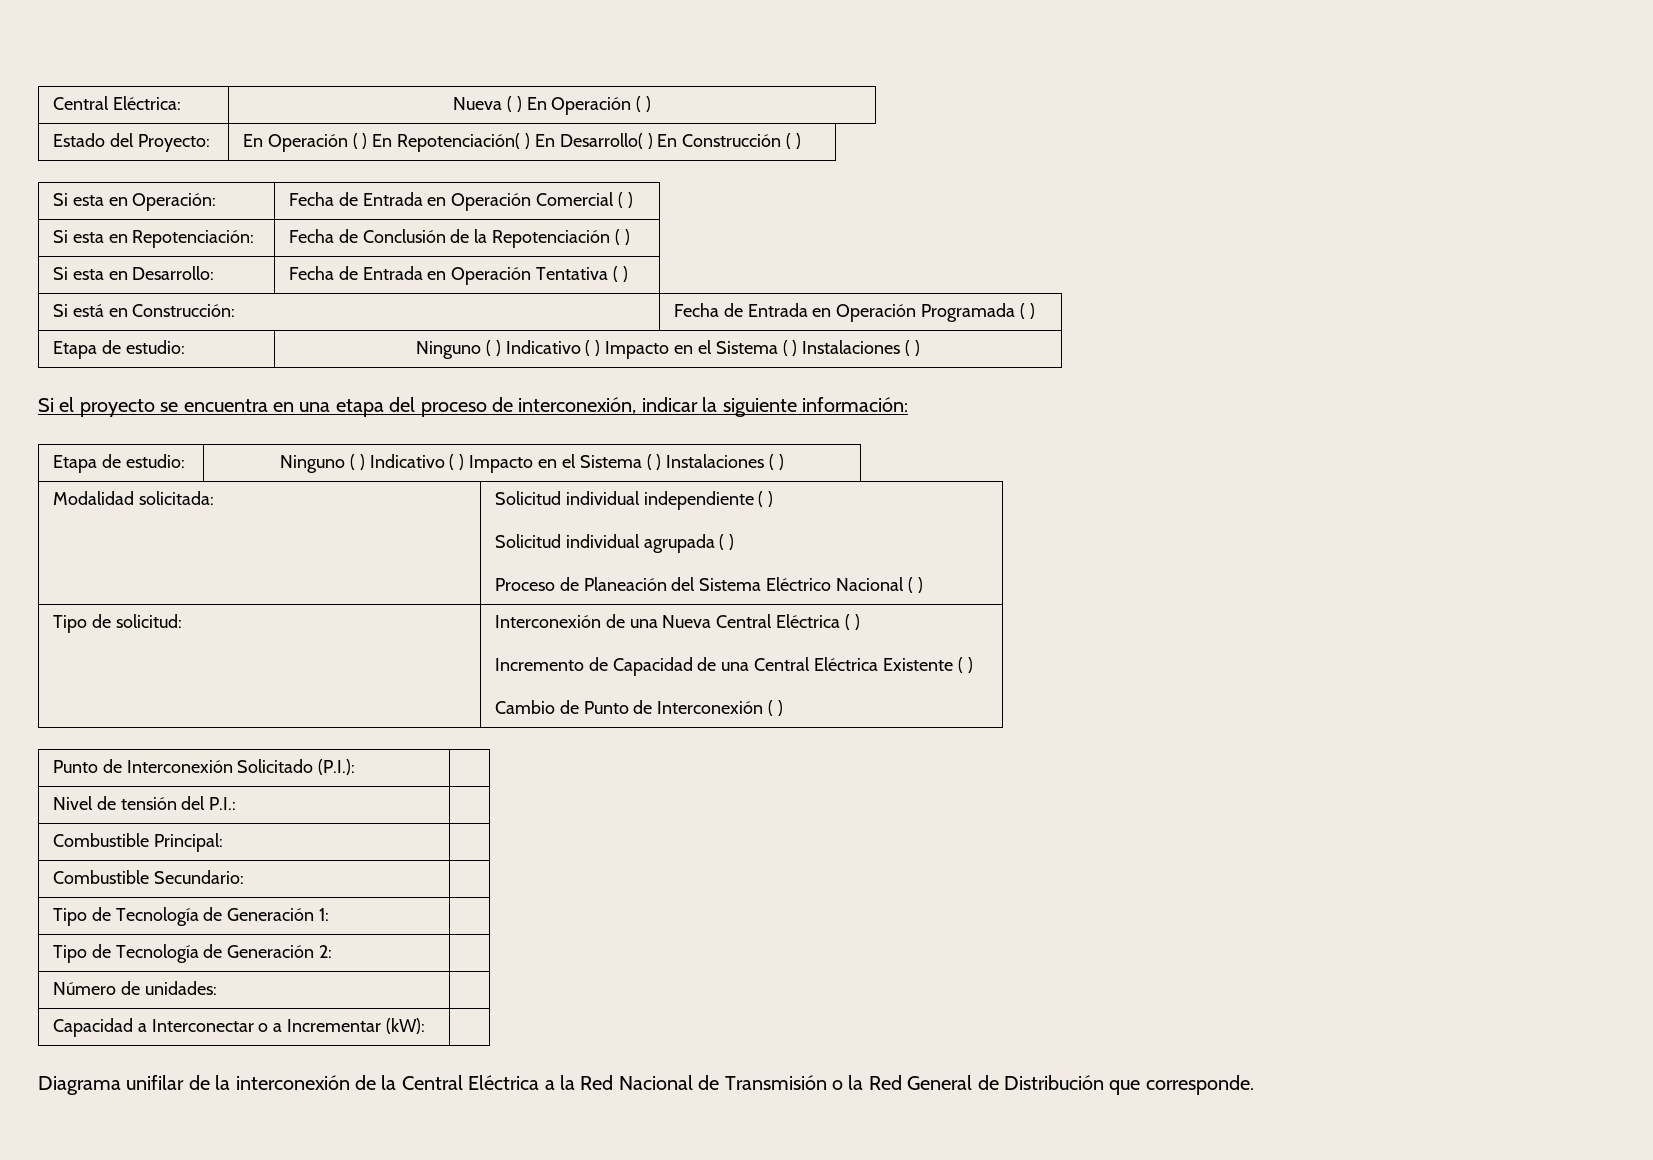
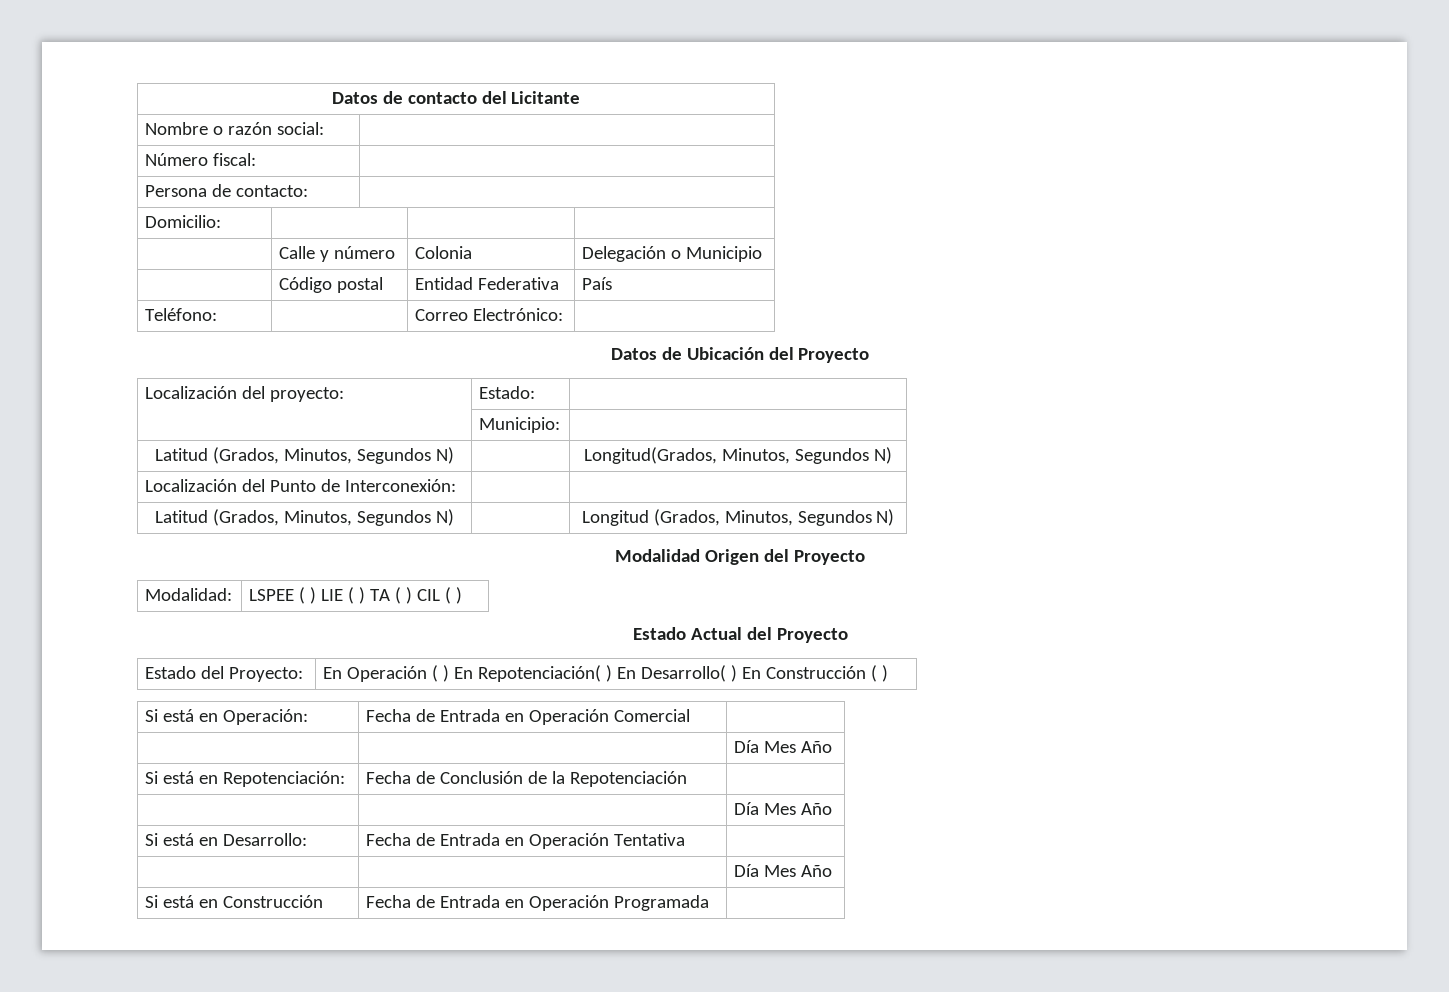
[52,96,181,110] [452,96,652,115] Central Eléctrica: | Nueva ( ) En Operación ( ) -> [331,91,581,104] [145,122,325,135] [145,153,257,166] [145,184,309,197] [145,215,222,228] [279,246,396,262] [415,246,473,259] [582,246,763,262] [279,277,384,293] [415,277,560,290] [582,277,613,290] [145,308,218,321] [415,308,564,321] [610,347,870,363] [145,386,345,402] [479,386,536,399] [479,417,561,433] [155,447,454,464] [584,447,892,464] [145,479,457,492] [155,509,454,526] [581,509,895,526] [615,549,865,565] [145,588,233,601] [249,587,463,604] [632,627,848,643] Datos de contacto del Licitante // Nombre o razón social: | // Número fiscal: | // Persona de contacto: | // Domicilio: | | | // | Calle y número | Colonia | Delegación o Municipio // | Código postal | Entidad Federativa | País // Teléfono: | | Correo Electrónico: | // Datos de Ubicación del Proyecto // Localización del proyecto: | Estado: | // | Municipio: | // Latitud (Grados, Minutos, Segundos N) | | Longitud(Grados, Minutos, Segundos N) // Localización del Punto de Interconexión: | | // Latitud (Grados, Minutos, Segundos N) | | Longitud (Grados, Minutos, Segundos N) // Modalidad Origen del Proyecto // Modalidad: | LSPEE ( ) LIE ( ) TA ( ) CIL ( ) // Estado Actual del Proyecto
[72,195,104,206] esta -> [163,709,195,722] está
[618,192,633,208] [52,230,104,243] ( ) // Si esta -> [734,740,833,753] [145,771,195,784] | // | | Día Mes Año // Si está
[615,229,630,245] [52,267,104,280] ( ) // Si esta -> [734,802,833,815] [145,833,195,846] | // | | Día Mes Año // Si está
[613,266,628,282] [52,304,236,317] ( ) // Si está en Construcción: -> [734,864,833,877] [145,895,324,908] | // | | Día Mes Año // Si está en Construcción
[1020,303,1035,319] [52,340,185,359] [415,340,921,359] [38,397,908,417] [52,454,185,473] [279,454,785,473] [52,491,214,505] [494,491,774,510] [494,534,735,553] [494,577,923,593] [52,614,182,633] [494,614,860,630] [494,657,973,676] [494,700,784,716] [52,759,356,775] [52,796,237,810] [52,833,223,852] [52,870,244,884] [52,907,330,926] [52,944,333,963] [52,981,217,995] [52,1018,426,1037] [38,1075,1254,1095] ( ) // Etapa de estudio: | Ninguno ( ) Indicativo ( ) Impacto en el Sistema ( ) Instalaciones ( ) // Si el proyecto se encuentra en una etapa del proceso de interconexión, indicar la siguiente información: // Etapa de estudio: | Ninguno ( ) Indicativo ( ) Impacto en el Sistema ( ) Instalaciones ( ) // Modalidad solicitada: | Solicitud individual independiente ( ) // Solicitud individual agrupada ( ) // Proceso de Planeación del Sistema Eléctrico Nacional ( ) // Tipo de solicitud: | Interconexión de una Nueva Central Eléctrica ( ) // Incremento de Capacidad de una Central Eléctrica Existente ( ) // Cambio de Punto de Interconexión ( ) // Punto de Interconexión Solicitado (P.I.): | // Nivel de tensión del P.I.: | // Combustible Principal: | // Combustible Secundario: | // Tipo de Tecnología de Generación 1: | // Tipo de Tecnología de Generación 2: | // Número de unidades: | // Capacidad a Interconectar o a Incrementar (kW): | // Diagrama unifilar de la interconexión de la Central Eléctrica a la Red Nacional de Transmisión o la Red General de Distribución que corresponde. -> (710, 903) |

